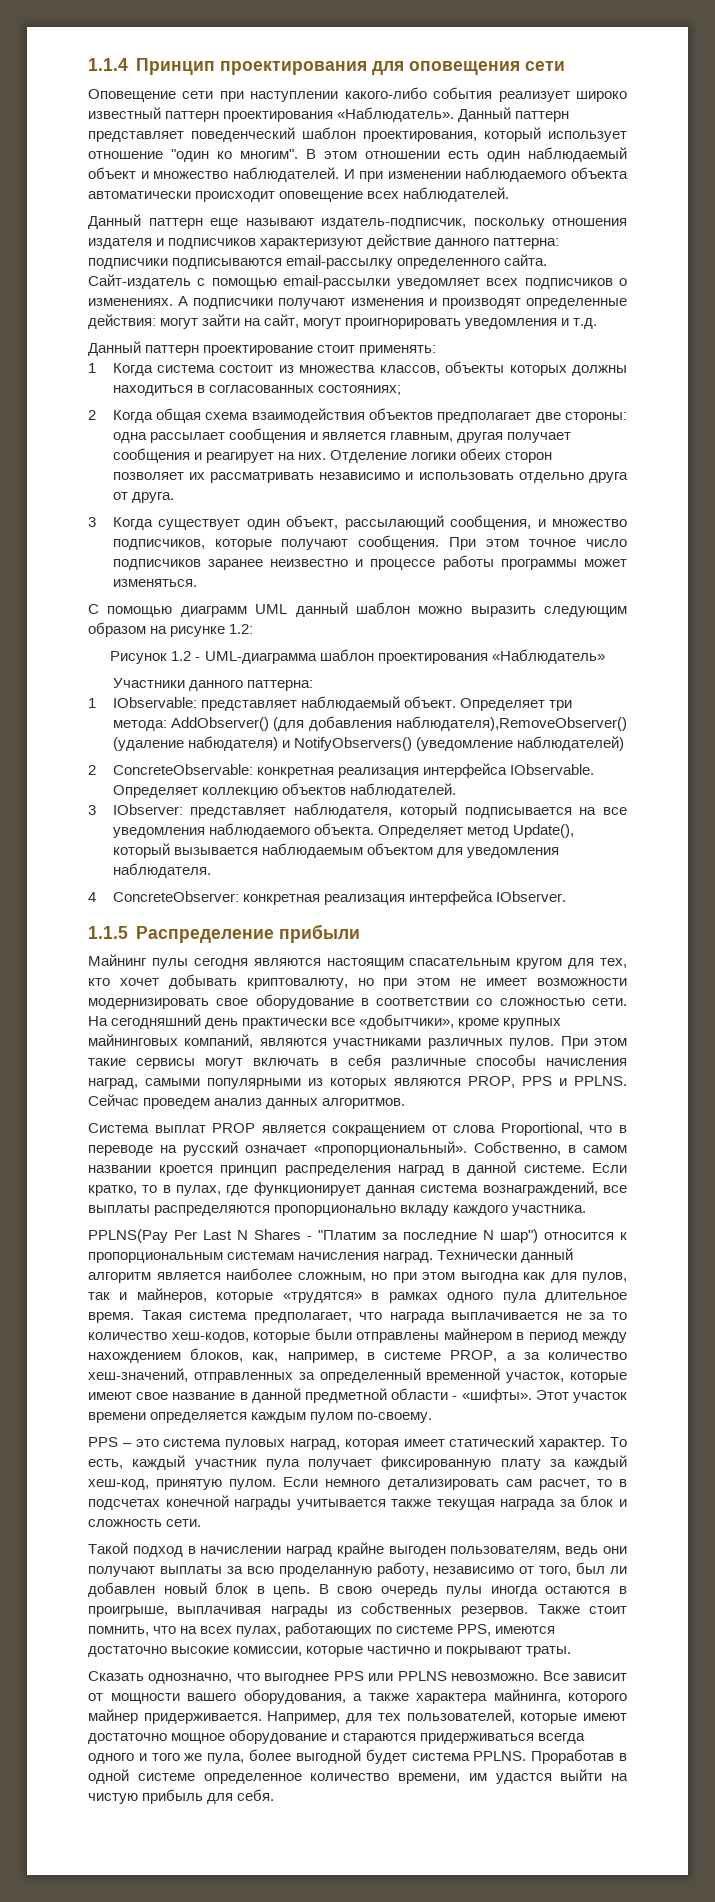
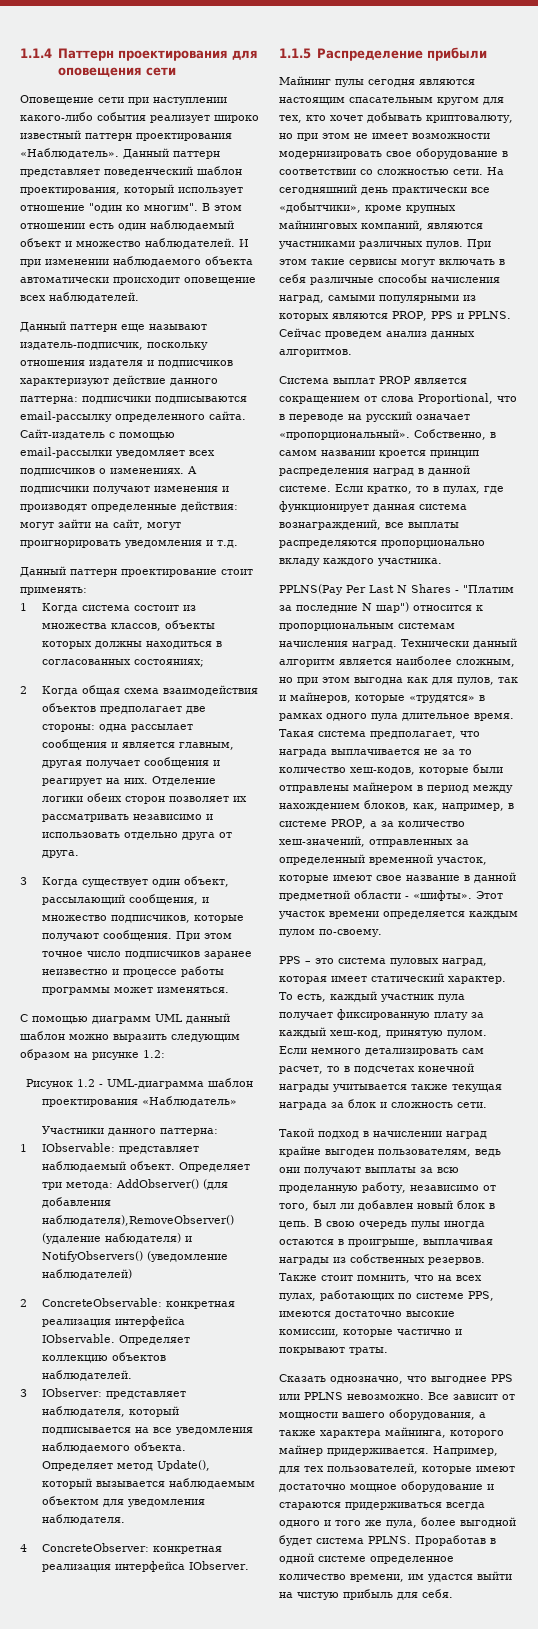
[135,58,215,75] Принцип -> [57,48,114,61] Паттерн

